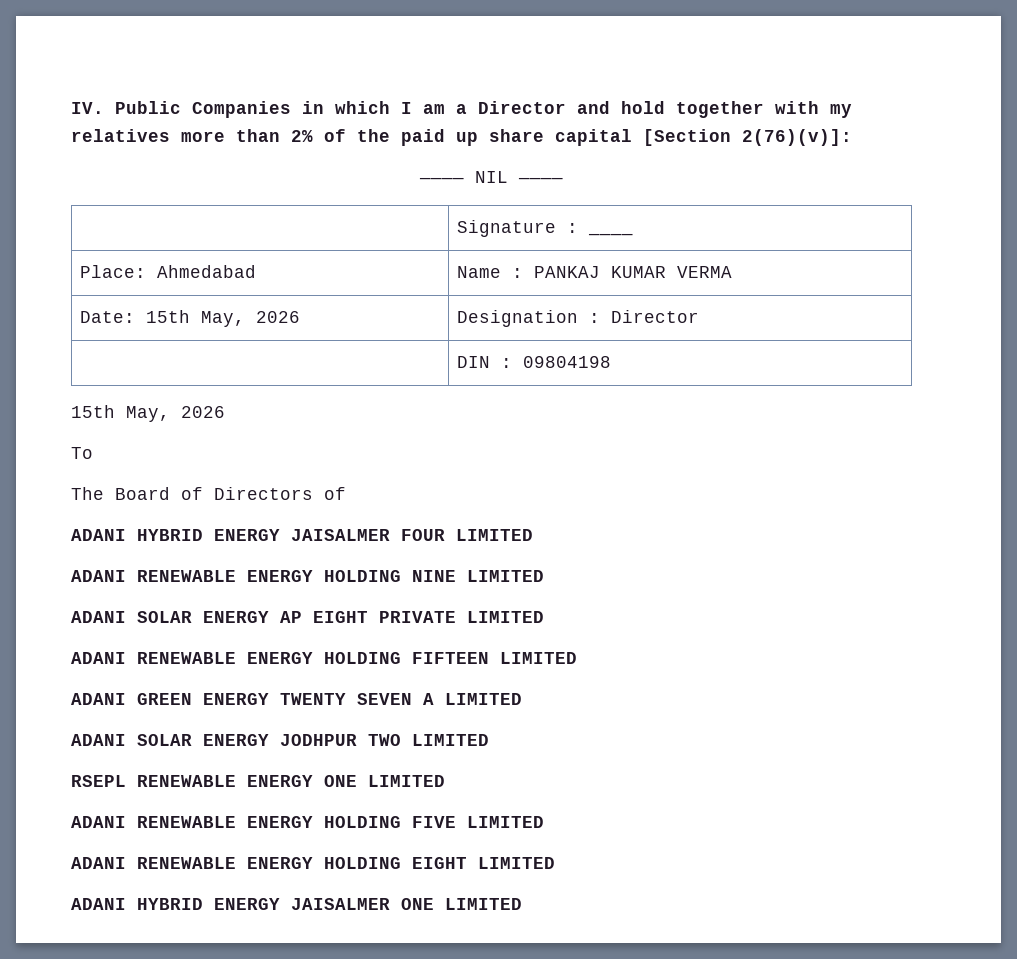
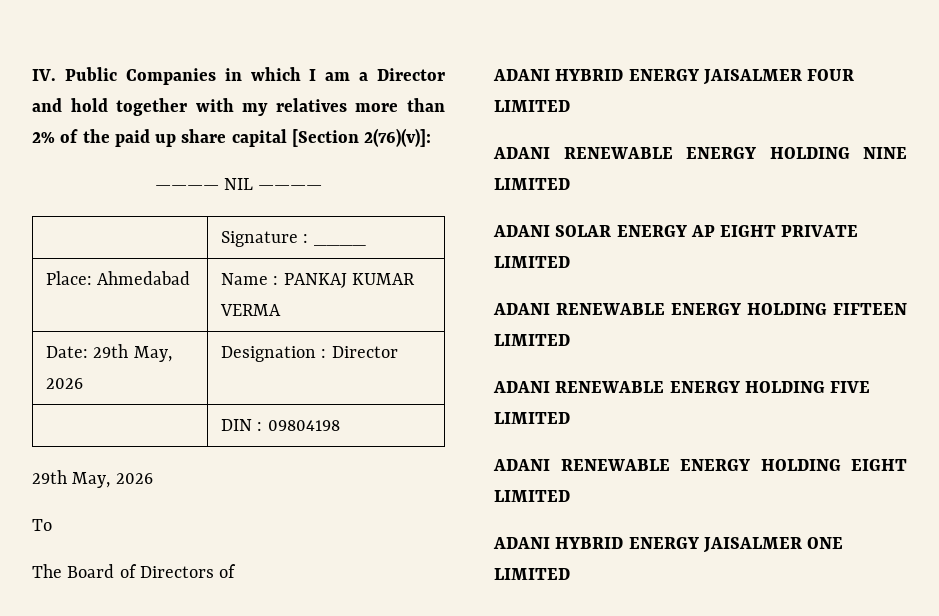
[146,310,191,323] 15th -> [93,344,129,358] 29th
[71,405,115,418] 15th -> [32,470,67,484] 29th
[71,693,522,705] [71,734,489,746] [71,775,445,787] // ADANI GREEN ENERGY TWENTY SEVEN A LIMITED // ADANI SOLAR ENERGY JODHPUR TWO LIMITED // RSEPL RENEWABLE ENERGY ONE LIMITED -> (570, 340) none

